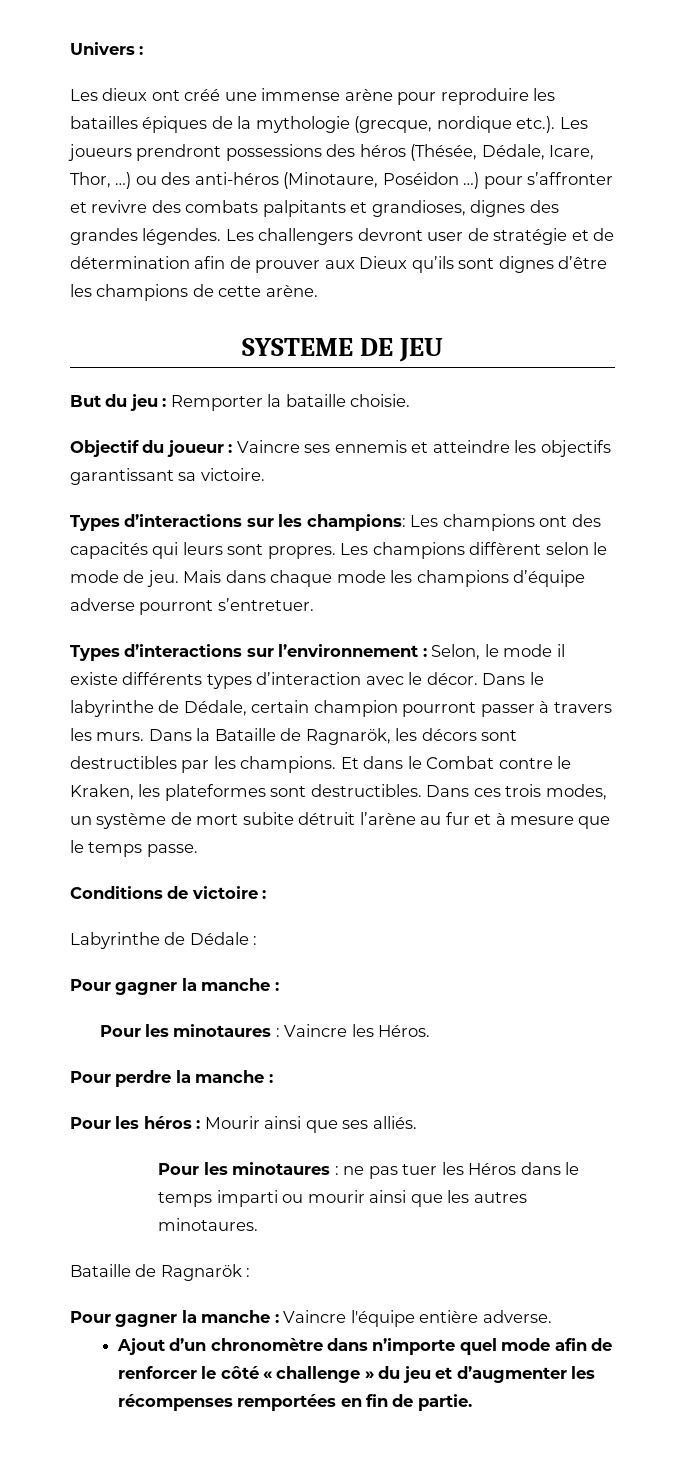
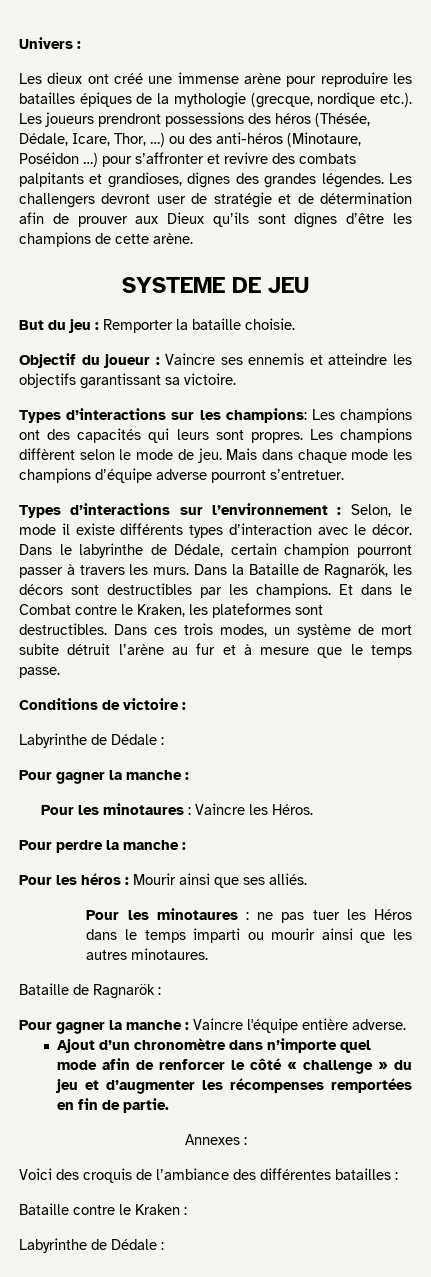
(472, 1402) none -> [184,1134,247,1145] [19,1168,398,1183] [19,1203,187,1215] [19,1238,164,1253] // Annexes : // Voici des croquis de l’ambiance des différentes batailles : // Bataille contre le Kraken : // Labyrinthe de Dédale :

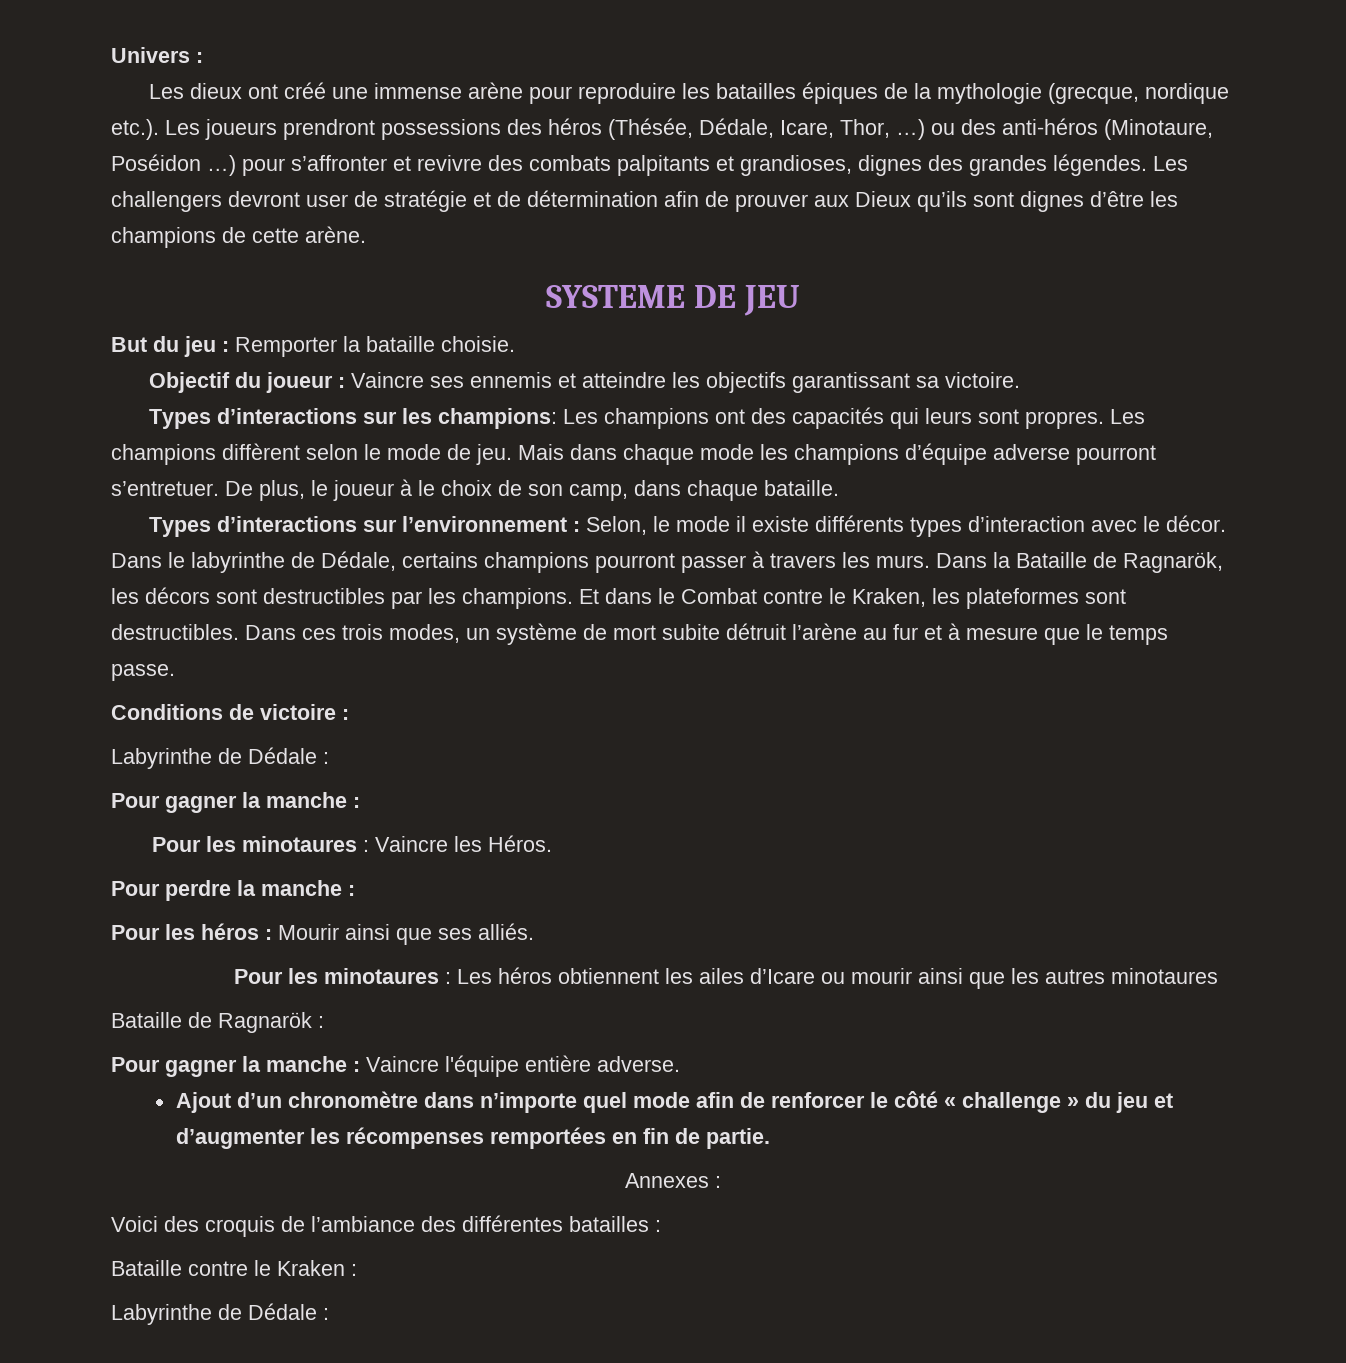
(344, 474) none -> [225,479,839,501] De plus, le joueur à le choix de son camp, dans chaque bataille.
[230,543,350,558] certain champion -> [402,552,589,573] certains champions
[257,909,412,923] [86,928,241,943] ne pas tuer les Héros dans le temps imparti -> [456,967,815,984] Les héros obtiennent les ailes d’Icare
[131,948,209,960] minotaures. -> [1110,968,1218,984] minotaures

